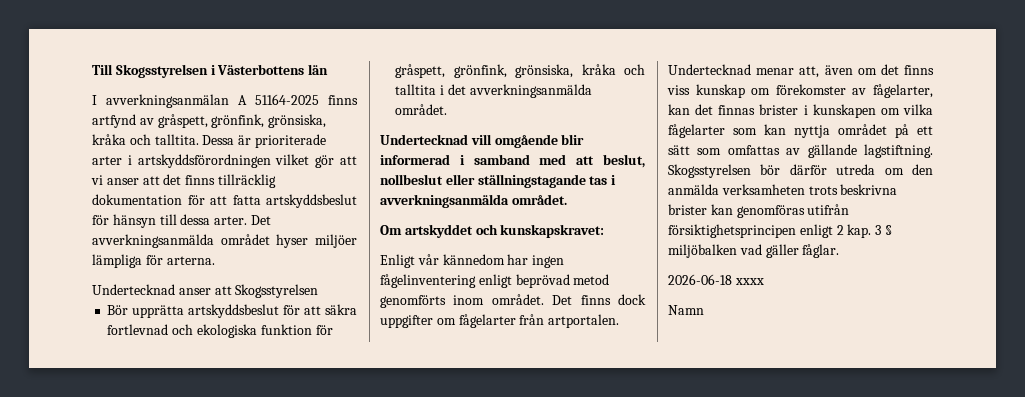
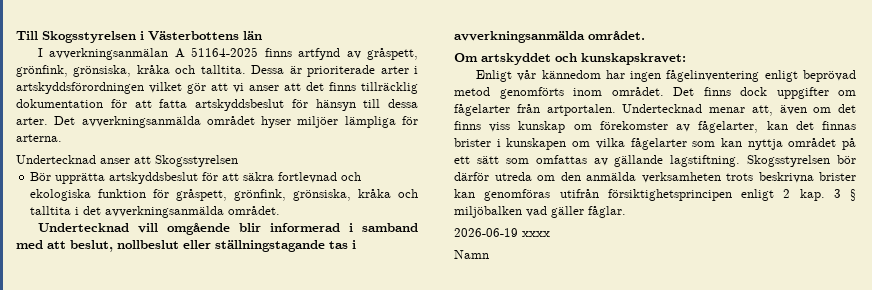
[668,274,732,285] 2026-06-18 -> [454,228,518,237] 2026-06-19

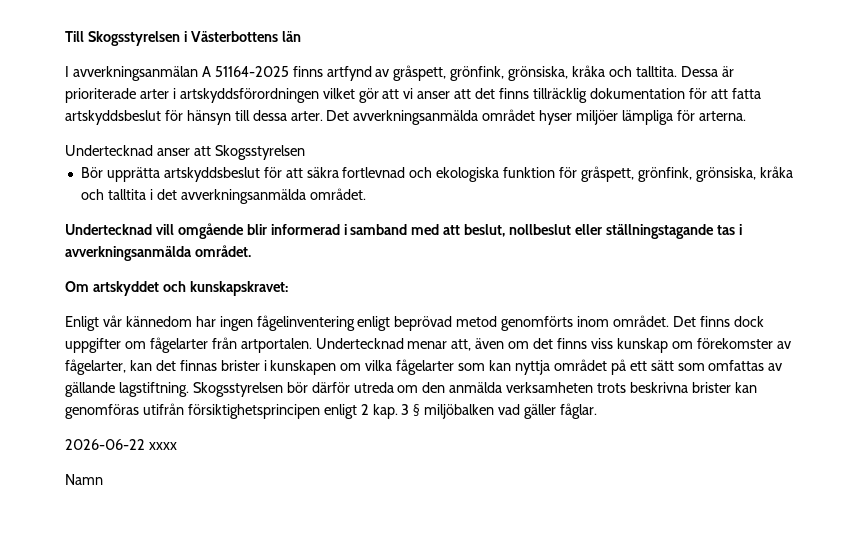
[454,228,518,237] 2026-06-19 -> [65,439,145,450] 2026-06-22

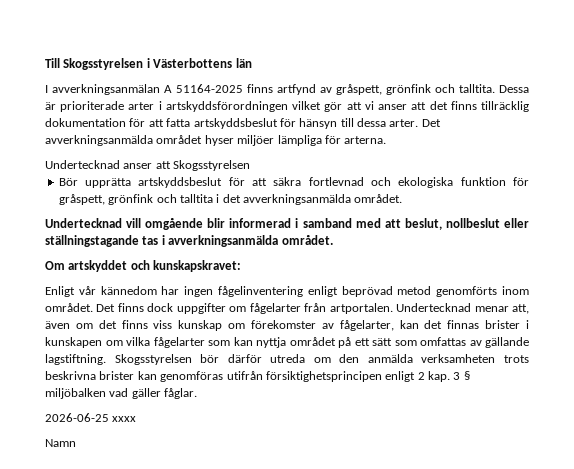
[450,65,606,81] grönfink, grönsiska, kråka -> [386,84,431,95] grönfink
[637,166,793,182] grönfink, grönsiska, kråka -> [108,194,154,205] grönfink
[65,439,145,450] 2026-06-22 -> [45,413,109,422] 2026-06-25

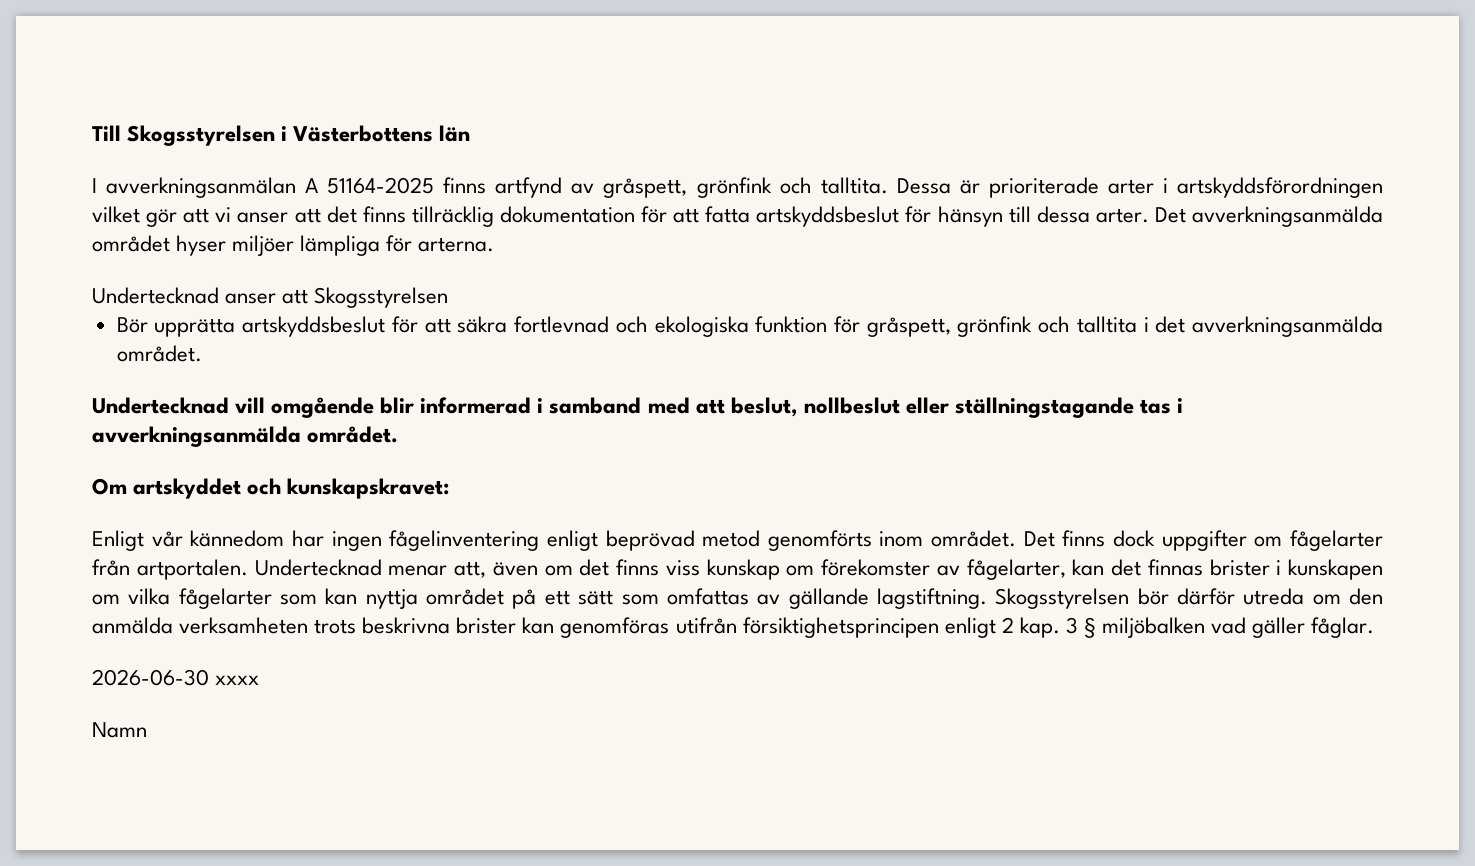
[45,413,109,422] 2026-06-25 -> [92,669,209,686] 2026-06-30

